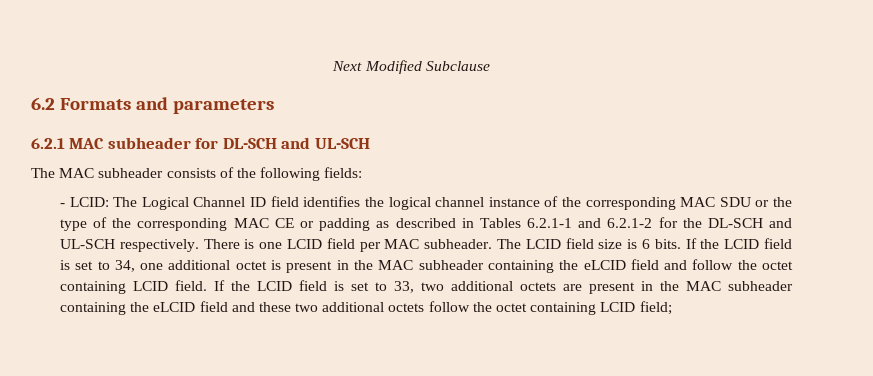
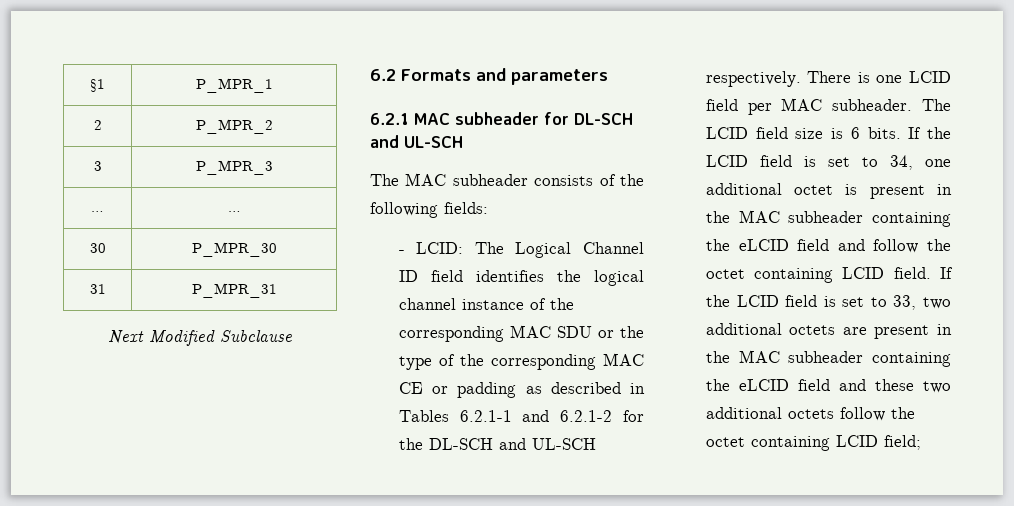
(332, 66) none -> [90,79,105,92] [195,78,273,93] [93,120,102,130] [195,119,273,134] [93,161,102,171] [195,160,273,175] [91,211,104,212] [227,211,241,212] [89,243,106,253] [191,242,277,257] [89,284,106,294] [191,283,277,298] §1 | P_MPR_1 // 2 | P_MPR_2 // 3 | P_MPR_3 // … | … // 30 | P_MPR_30 // 31 | P_MPR_31 //

